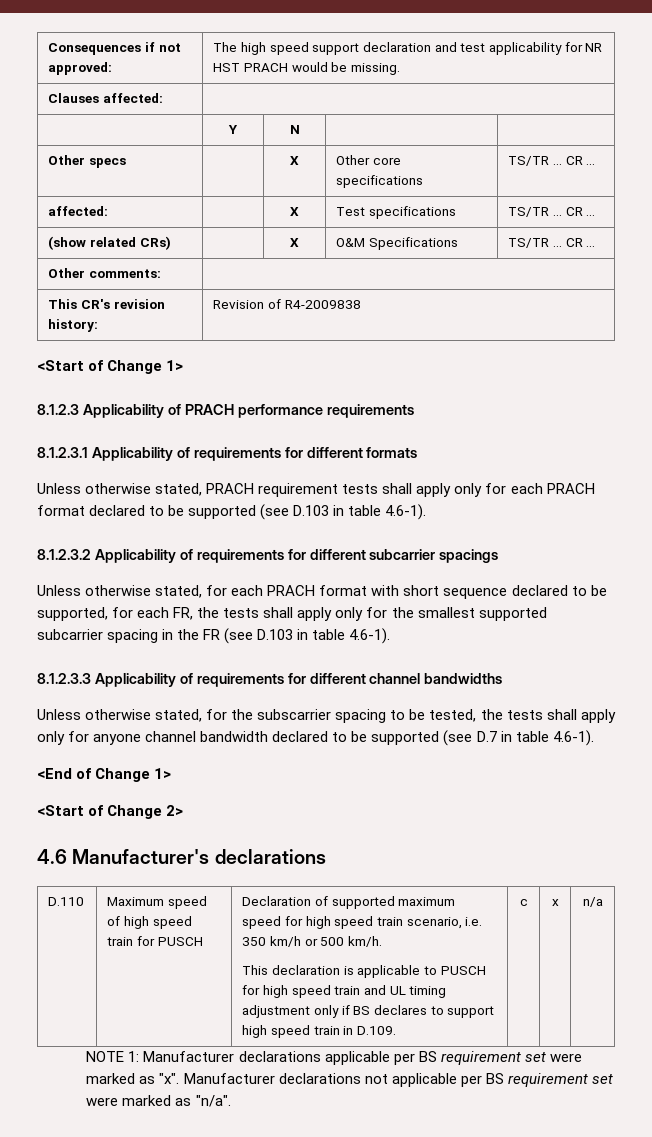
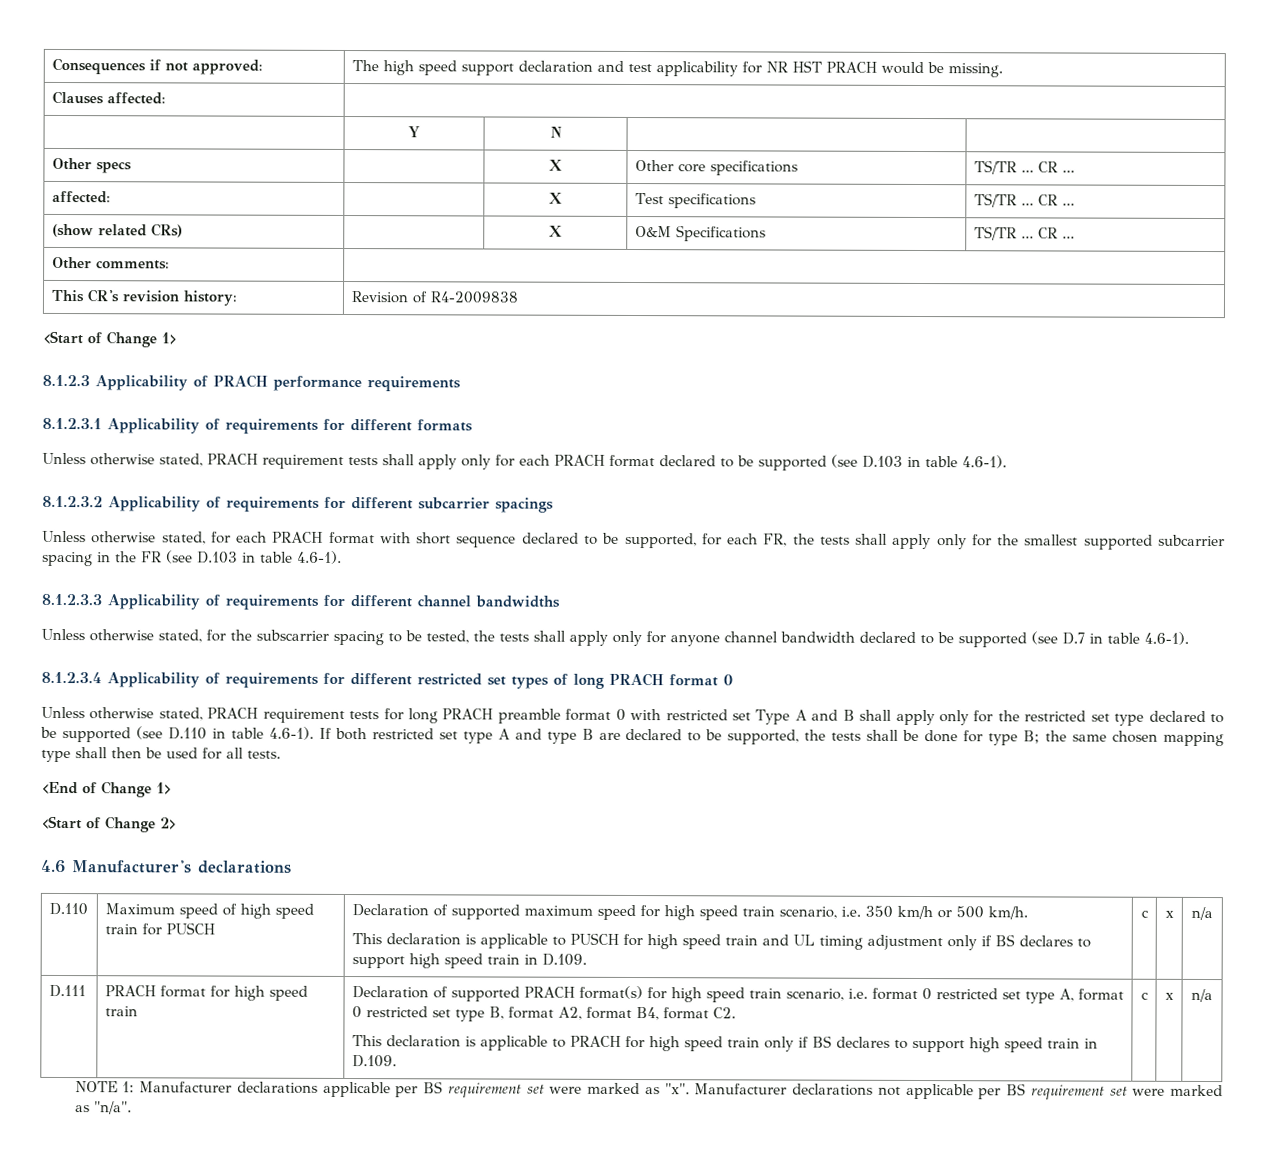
(594, 738) none -> [41,671,733,689] [41,706,1224,726] [40,726,1224,747] [41,747,281,763] // 8.1.2.3.4 Applicability of requirements for different restricted set types of long PRACH format 0 // Unless otherwise stated, PRACH requirement tests for long PRACH preamble format 0 with restricted set Type A and B shall apply only for the restricted set type declared to be supported (see D.110 in table 4.6-1). If both restricted set type A and type B are declared to be supported, the tests shall be done for type B; the same chosen mapping type shall then be used for all tests.
(603, 902) none -> [48,984,86,998] [104,985,308,1001] [104,1006,138,1017] [351,985,1124,1004] [351,1006,736,1022] [351,1035,1098,1053] [351,1055,397,1068] [1140,991,1149,1000] [1164,992,1174,1000] [1191,988,1213,1003] // D.111 | PRACH format for high speed train | Declaration of supported PRACH format(s) for high speed train scenario, i.e. format 0 restricted set type A, format 0 restricted set type B, format A2, format B4, format C2. // This declaration is applicable to PRACH for high speed train only if BS declares to support high speed train in D.109. | c | x | n/a

